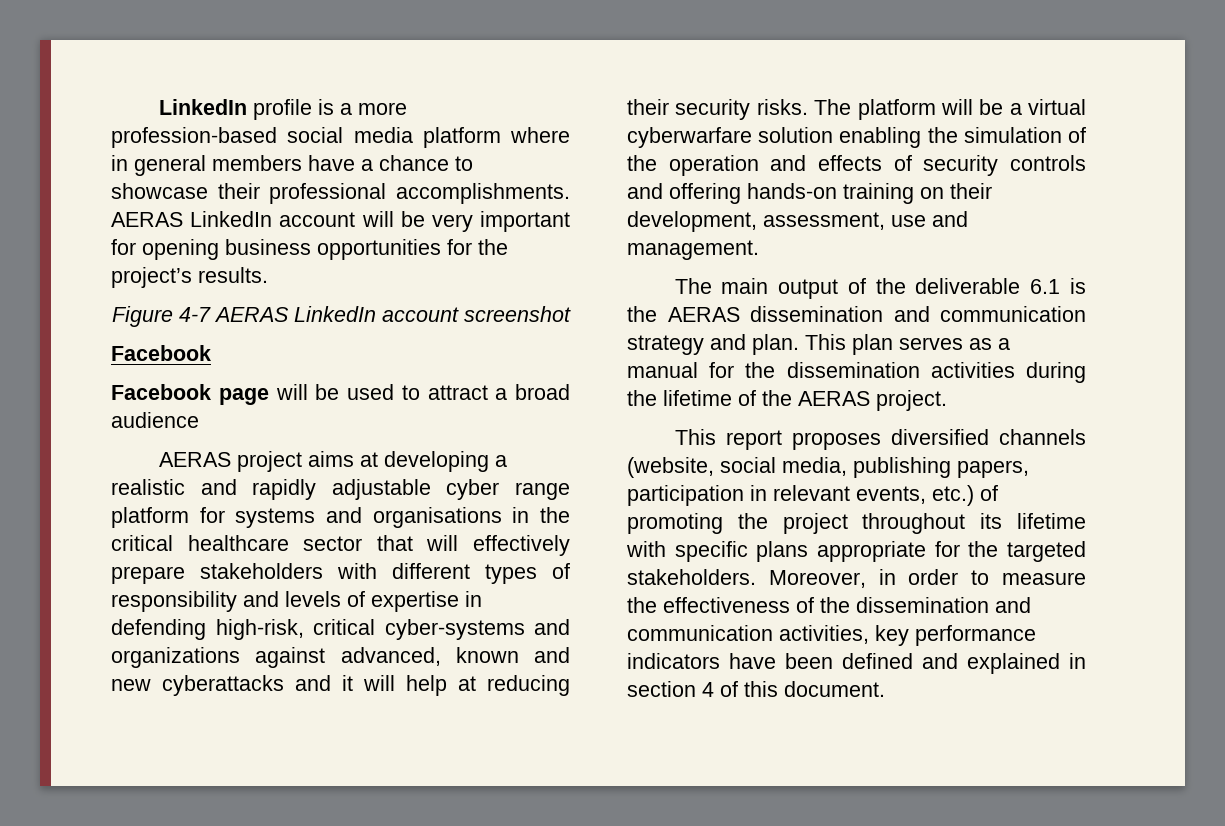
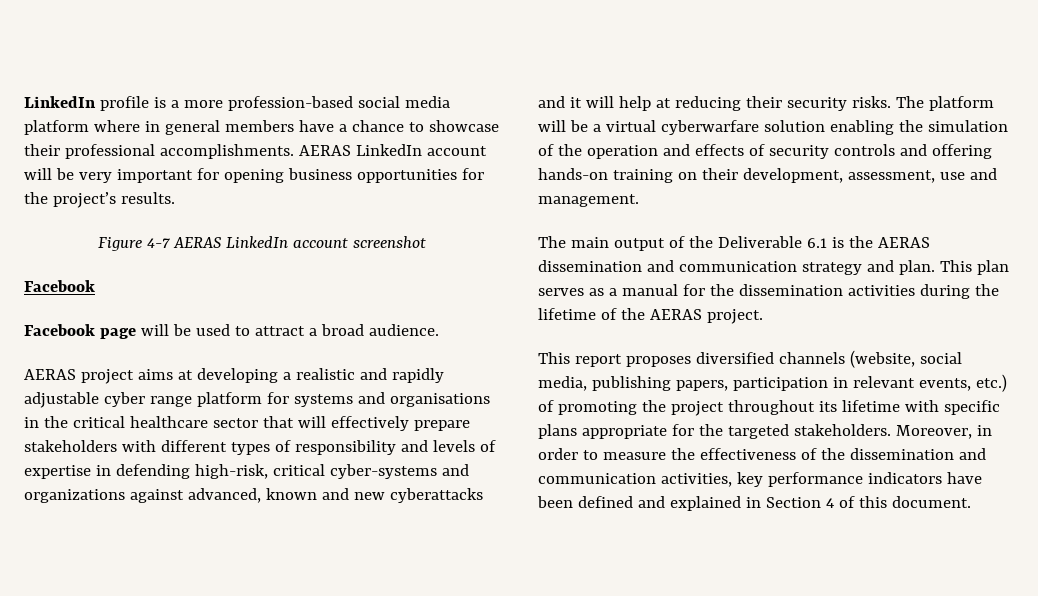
[111,412,199,428] audience -> [368,324,439,336] audience.
[915,278,1021,294] deliverable -> [717,236,802,248] Deliverable
[627,681,696,697] section -> [765,497,821,508] Section

